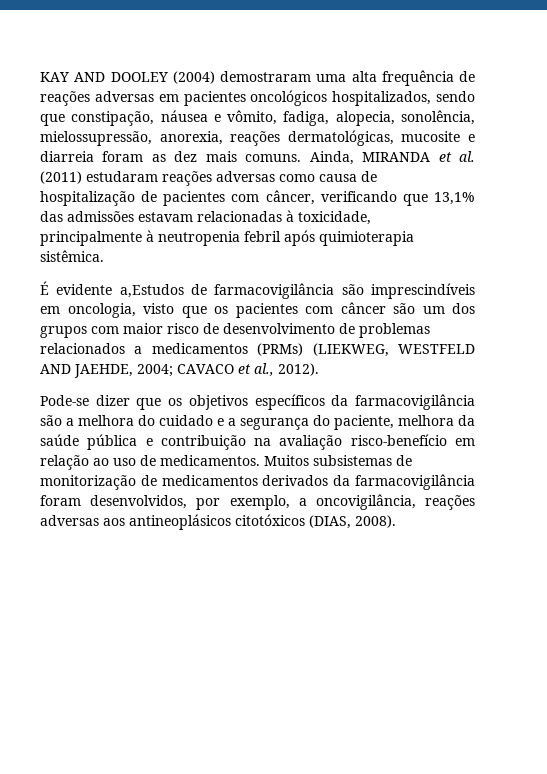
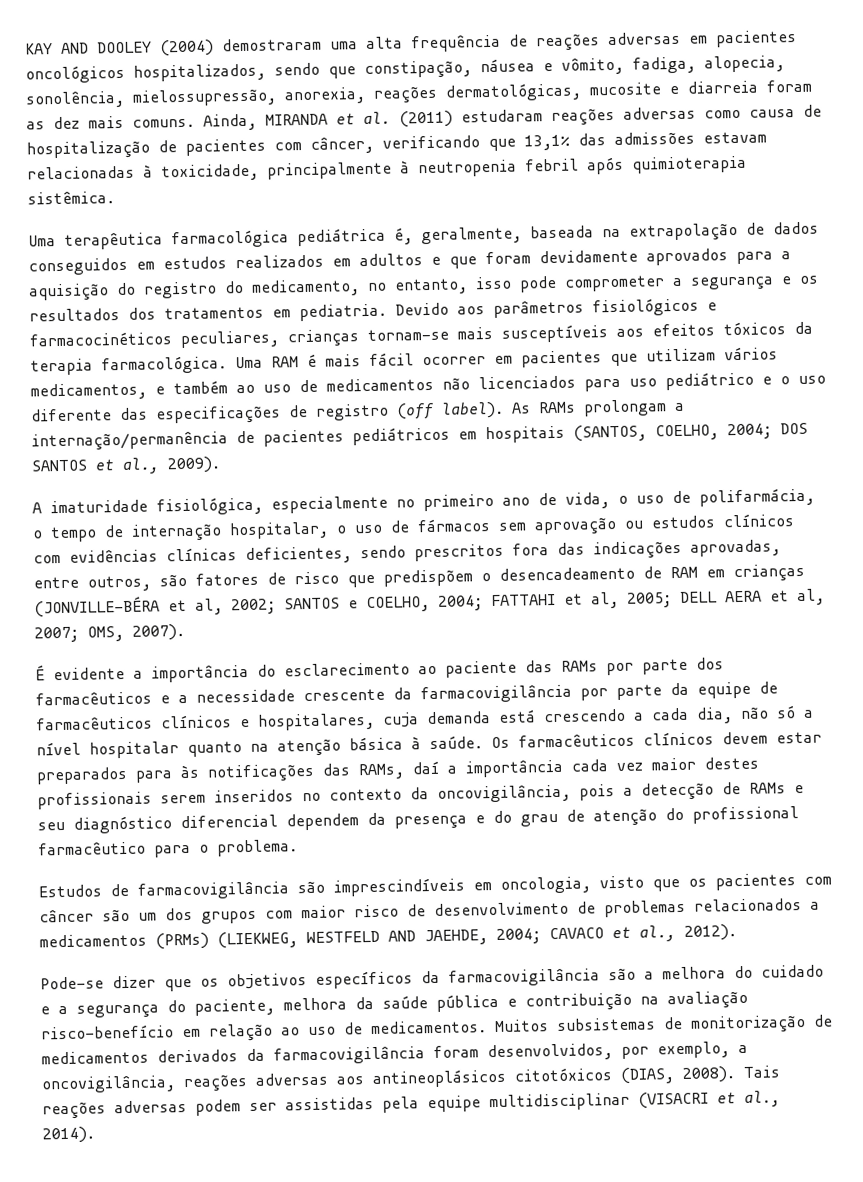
[40,281,184,298] É evidente a,Estudos -> [28,221,819,250] [28,248,791,276] [28,275,819,302] [29,297,717,322] [29,321,813,349] [30,346,778,376] [30,371,826,401] [31,399,685,425] [31,422,808,452] [31,456,221,474] [32,487,815,516] [32,513,794,543] [33,539,781,565] [33,563,805,592] [34,588,825,618] [34,624,185,643] [35,657,724,683] [35,681,778,706] [36,705,814,731] [36,731,822,759] [36,756,759,785] [37,782,804,810] [37,806,799,834] [38,839,298,858] [38,884,102,898] Uma terapêutica farmacológica pediátrica é, geralmente, baseada na extrapolação de dados conseguidos em estudos realizados em adultos e que foram devidamente aprovados para a aquisição do registro do medicamento, no entanto, isso pode comprometer a segurança e os resultados dos tratamentos em pediatria. Devido aos parâmetros fisiológicos e farmacocinéticos peculiares, crianças tornam-se mais susceptíveis aos efeitos tóxicos da terapia farmacológica. Uma RAM é mais fácil ocorrer em pacientes que utilizam vários medicamentos, e também ao uso de medicamentos não licenciados para uso pediátrico e o uso diferente das especificações de registro (off label). As RAMs prolongam a internação/permanência de pacientes pediátricos em hospitais (SANTOS, COELHO, 2004; DOS SANTOS et al., 2009). // A imaturidade fisiológica, especialmente no primeiro ano de vida, o uso de polifarmácia, o tempo de internação hospitalar, o uso de fármacos sem aprovação ou estudos clínicos com evidências clínicas deficientes, sendo prescritos fora das indicações aprovadas, entre outros, são fatores de risco que predispõem o desencadeamento de RAM em crianças (JONVILLE-BÉRA et al, 2002; SANTOS e COELHO, 2004; FATTAHI et al, 2005; DELL AERA et al, 2007; OMS, 2007). // É evidente a importância do esclarecimento ao paciente das RAMs por parte dos farmacêuticos e a necessidade crescente da farmacovigilância por parte da equipe de farmacêuticos clínicos e hospitalares, cuja demanda está crescendo a cada dia, não só a nível hospitalar quanto na atenção básica à saúde. Os farmacêuticos clínicos devem estar preparados para às notificações das RAMs, daí a importância cada vez maior destes profissionais serem inseridos no contexto da oncovigilância, pois a detecção de RAMs e seu diagnóstico diferencial dependem da presença e do grau de atenção do profissional farmacêutico para o problema. // Estudos
(396, 521) none -> [743,1065,780,1078] [42,1090,780,1120] [42,1126,95,1144] Tais reações adversas podem ser assistidas pela equipe multidisciplinar (VISACRI et al., 2014).

